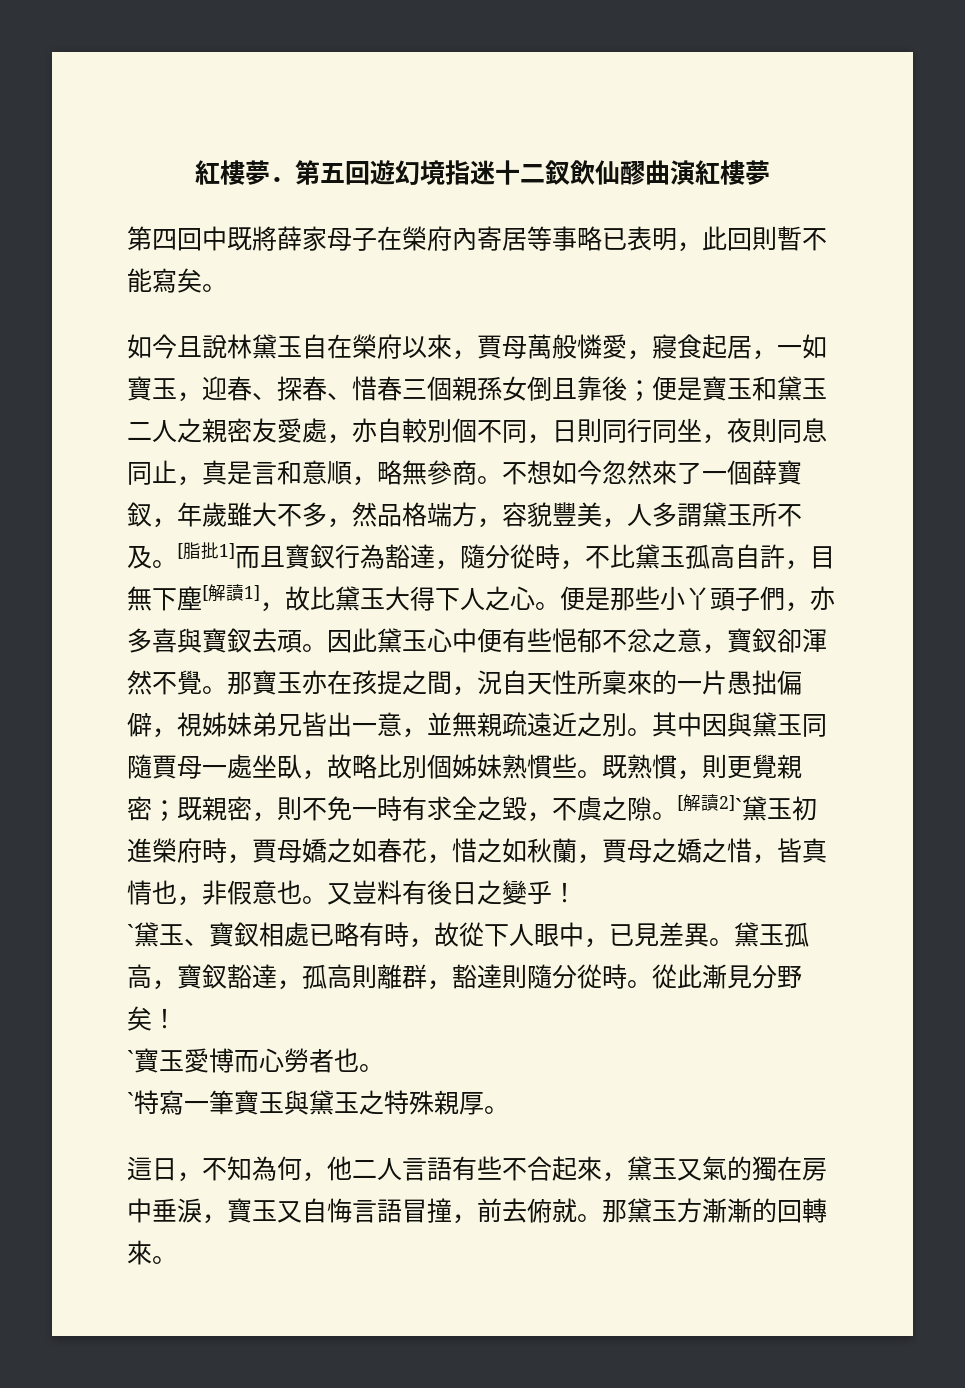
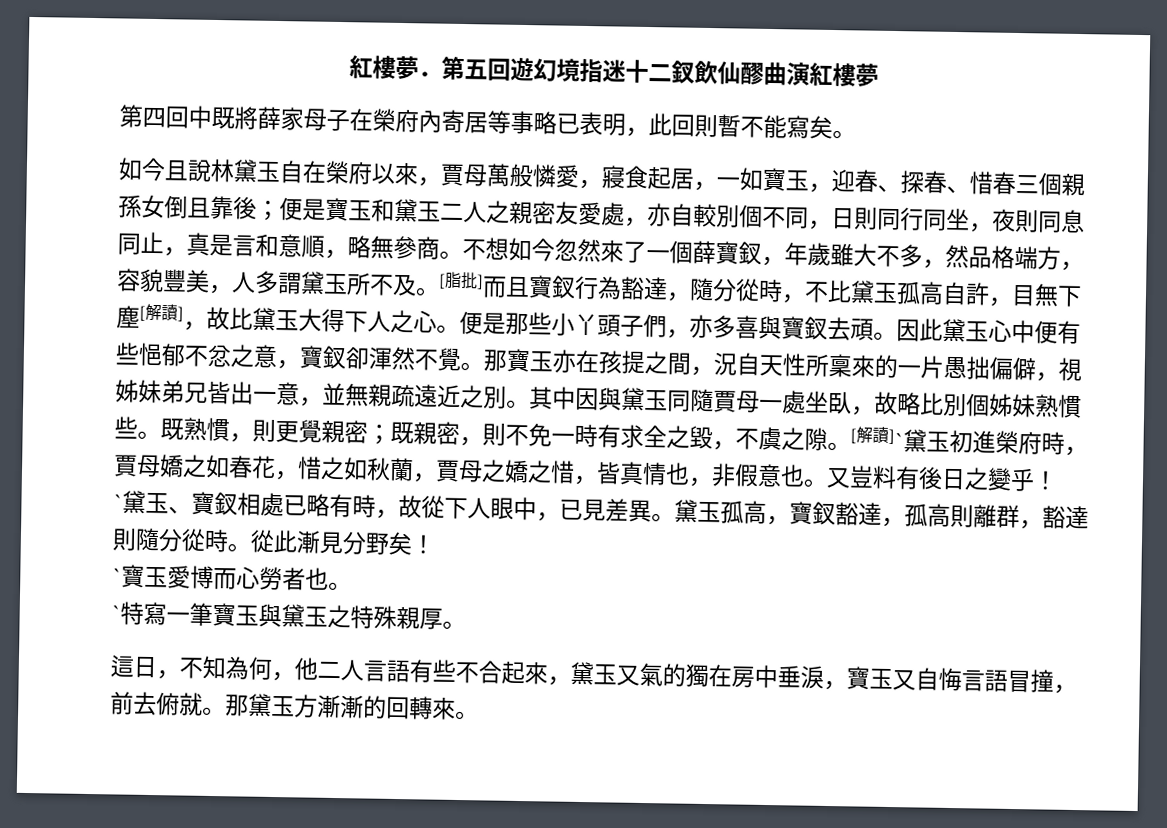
[219,543,235,559] 1] -> [477,274,484,290] ]
[244,585,260,601] 1] -> [177,306,184,322] ]
[719,795,742,818] 2]` -> [888,428,904,450] ]`

